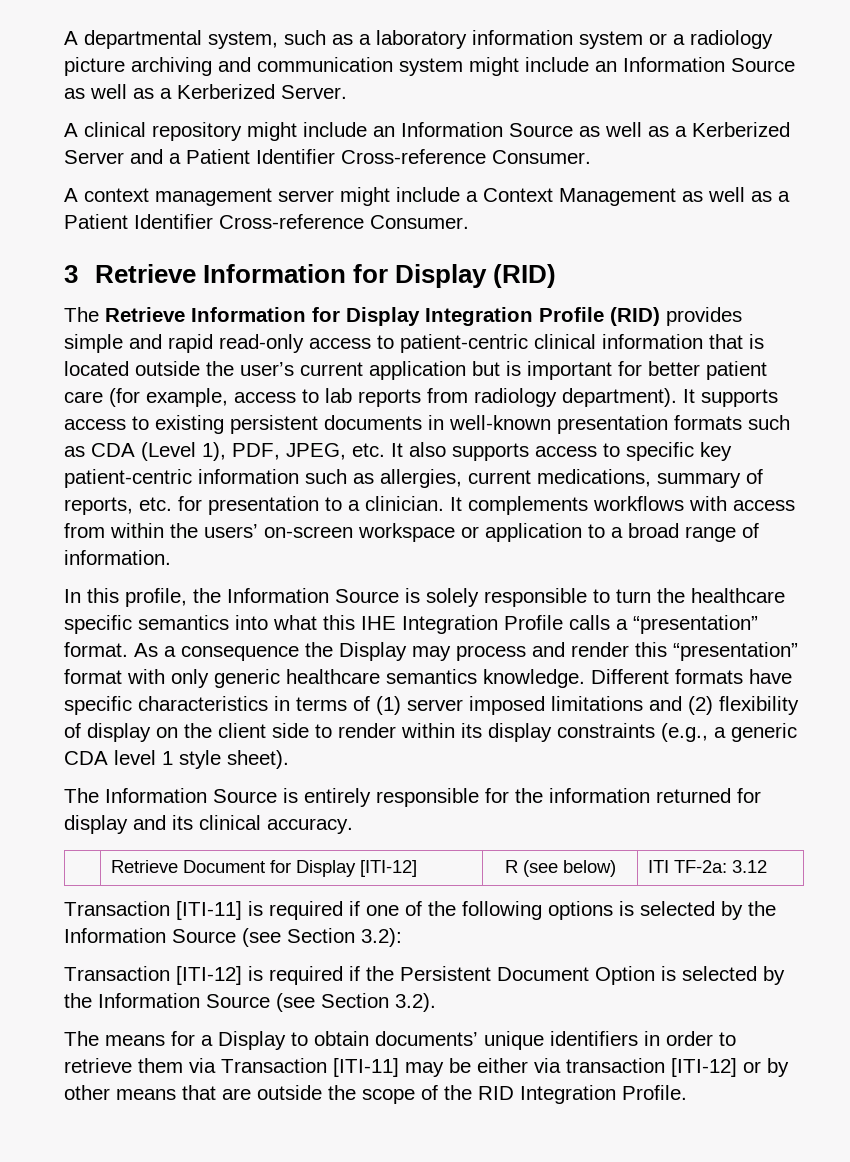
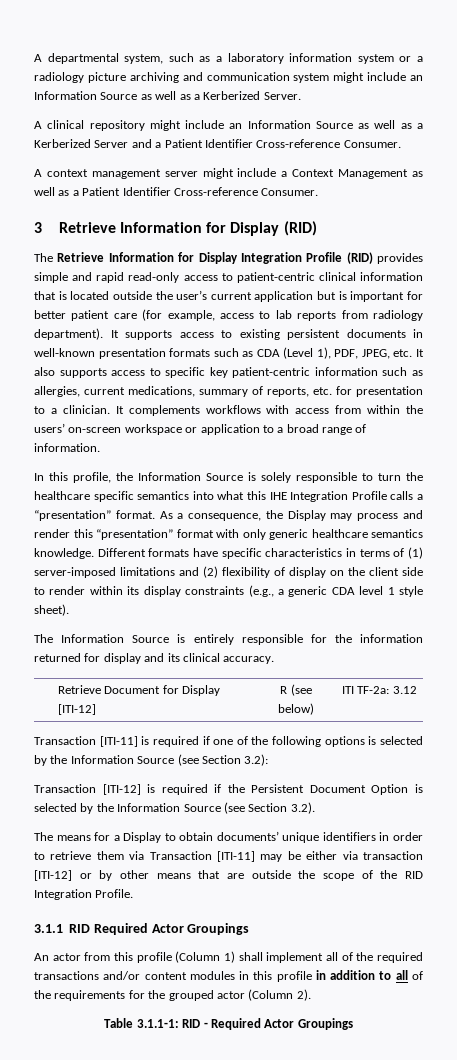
[181,646,299,661] consequence -> [188,513,262,521] consequence,
[407,696,545,715] server imposed -> [34,567,116,578] server-imposed
(687, 1092) none -> [34,923,250,935] [34,951,424,963] [34,970,423,982] [34,989,311,1001] [104,1018,353,1030] // 3.1.1 RID Required Actor Groupings // An actor from this profile (Column 1) shall implement all of the required transactions and/or content modules in this profile in addition to all of the requirements for the grouped actor (Column 2). // Table 3.1.1-1: RID - Required Actor Groupings

